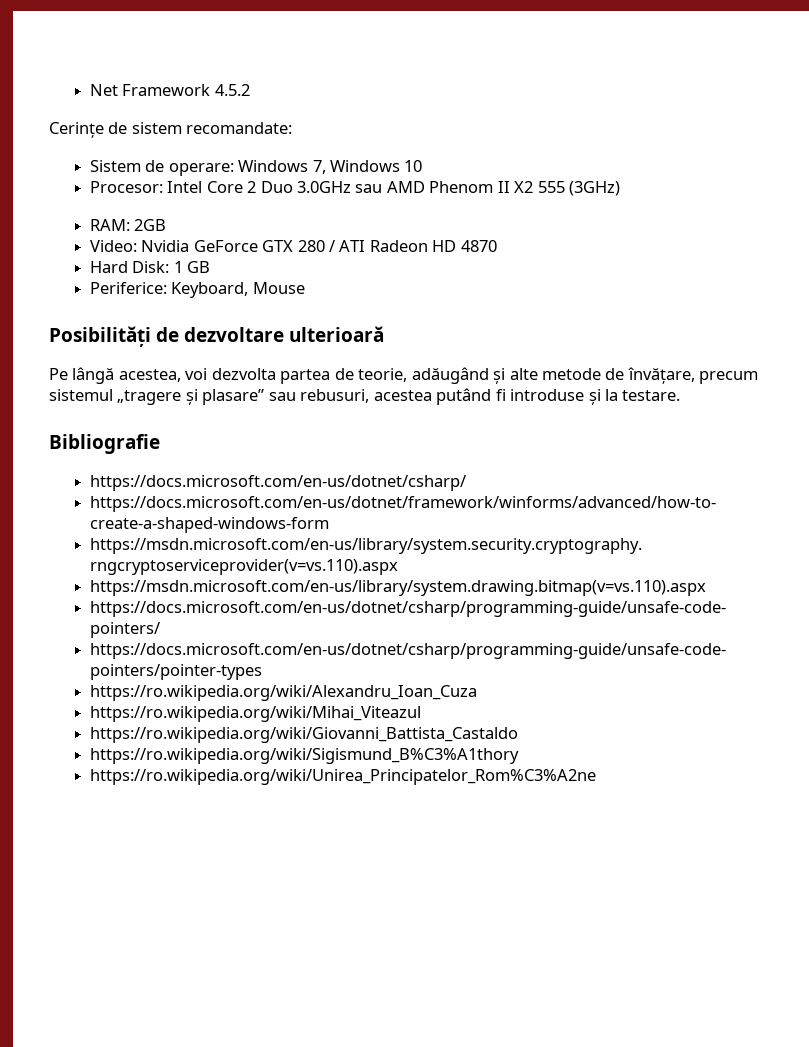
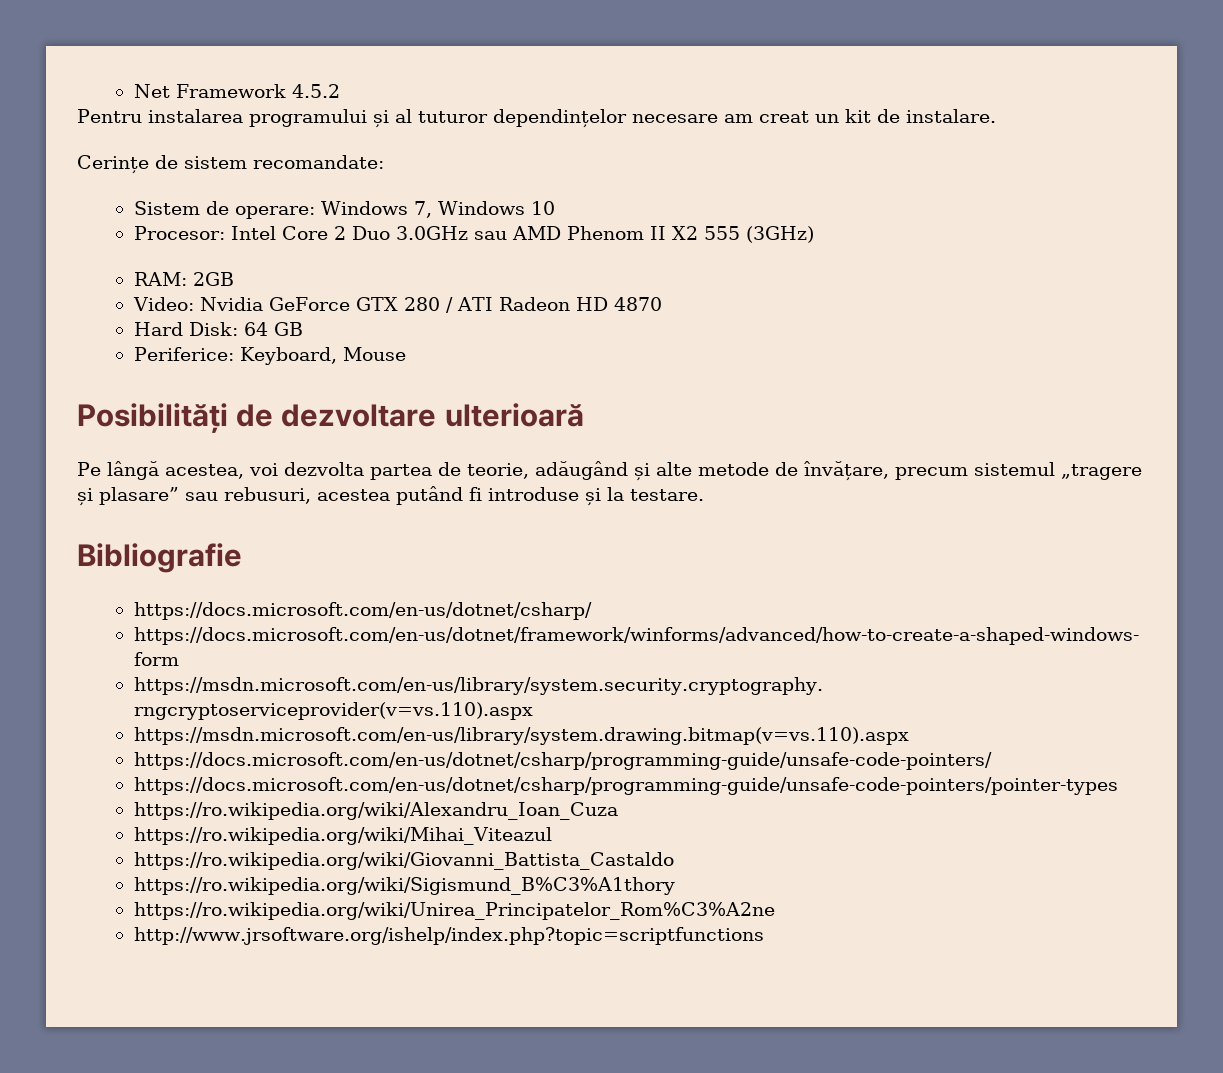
(250, 90) none -> [77,109,996,128] // Pentru instalarea programului și al tuturor dependințelor necesare am creat un kit de instalare.
[173,261,183,273] 1 -> [243,322,268,336] 64
(596, 777) none -> [133,927,764,945] // http://www.jrsoftware.org/ishelp/index.php?topic=scriptfunctions

